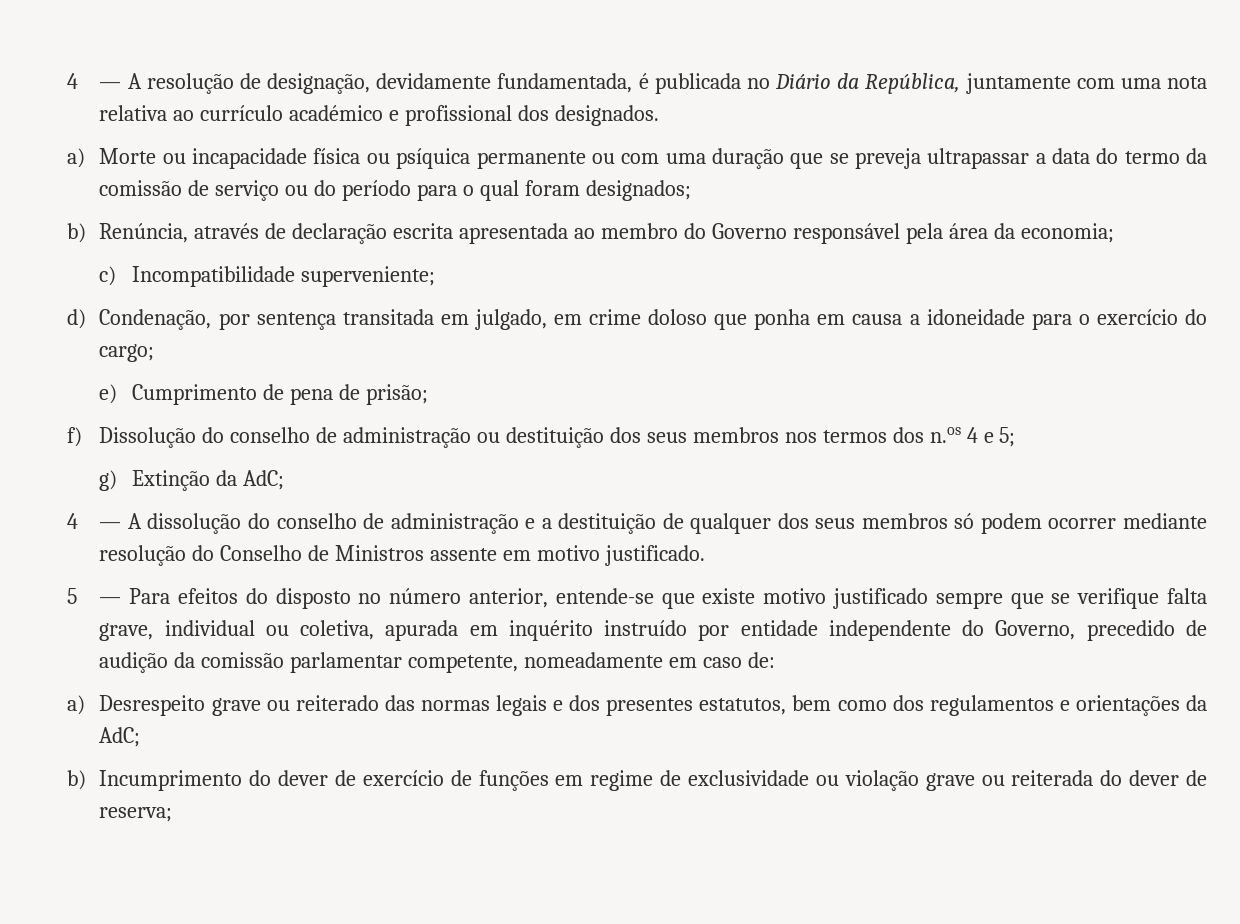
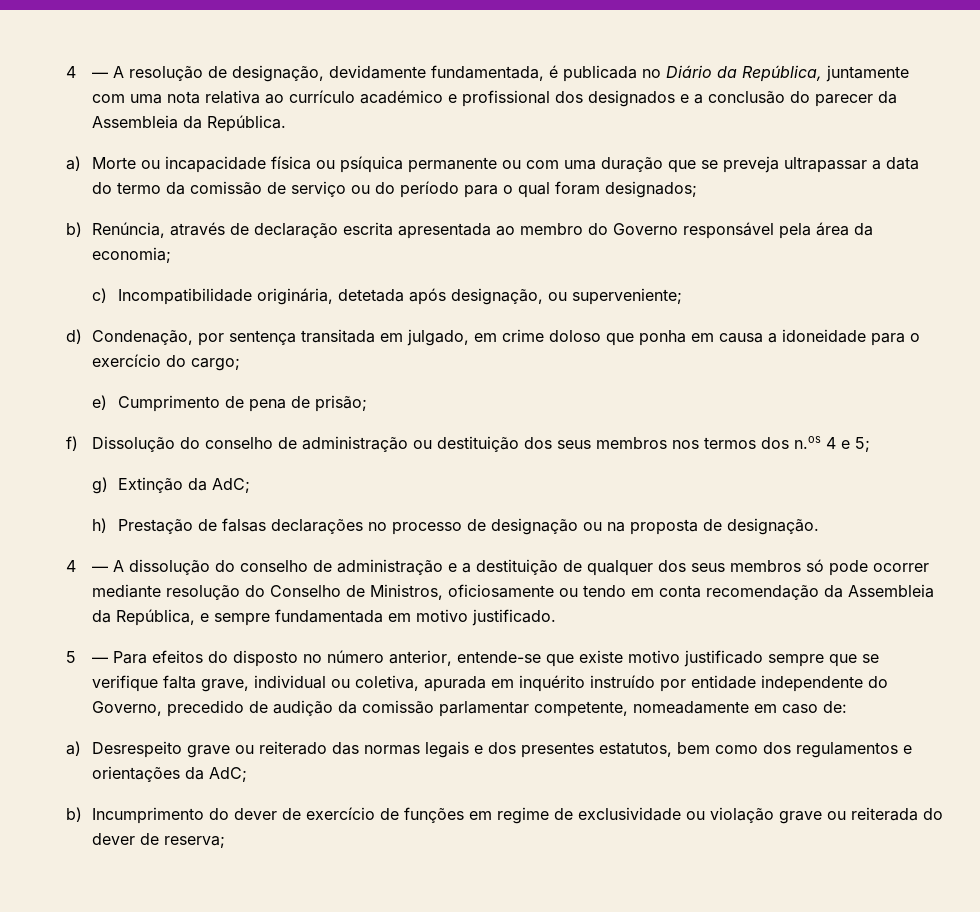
[555,105,660,126] designados. -> [587,90,897,107] [91,115,286,132] designados e a conclusão do parecer da Assembleia da República.
(295, 276) none -> [256,288,567,305] originária, detetada após designação, ou
(284, 480) none -> [91,518,819,535] // h) Prestação de falsas declarações no processo de designação ou na proposta de designação.
[980,513,1042,534] podem -> [828,560,868,576] pode
[335,545,498,561] Ministros assente -> [369,584,934,600] [91,609,383,626] Ministros, oficiosamente ou tendo em conta recomendação da Assembleia da República, e sempre fundamentada

